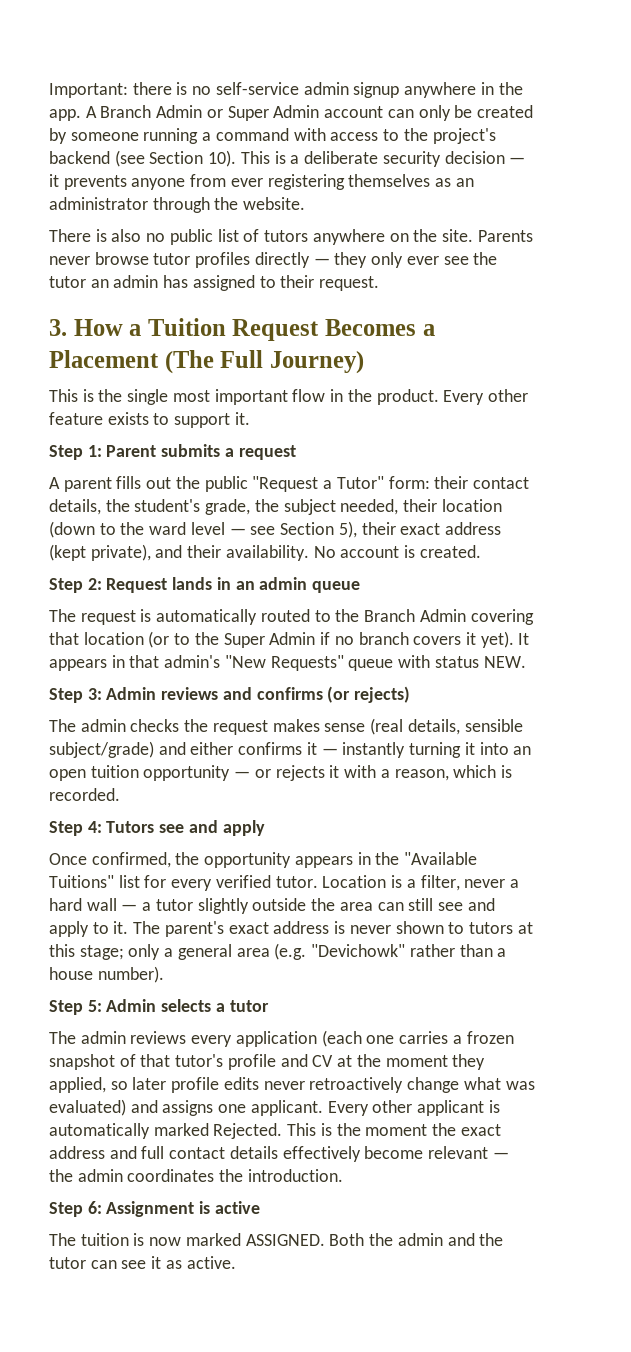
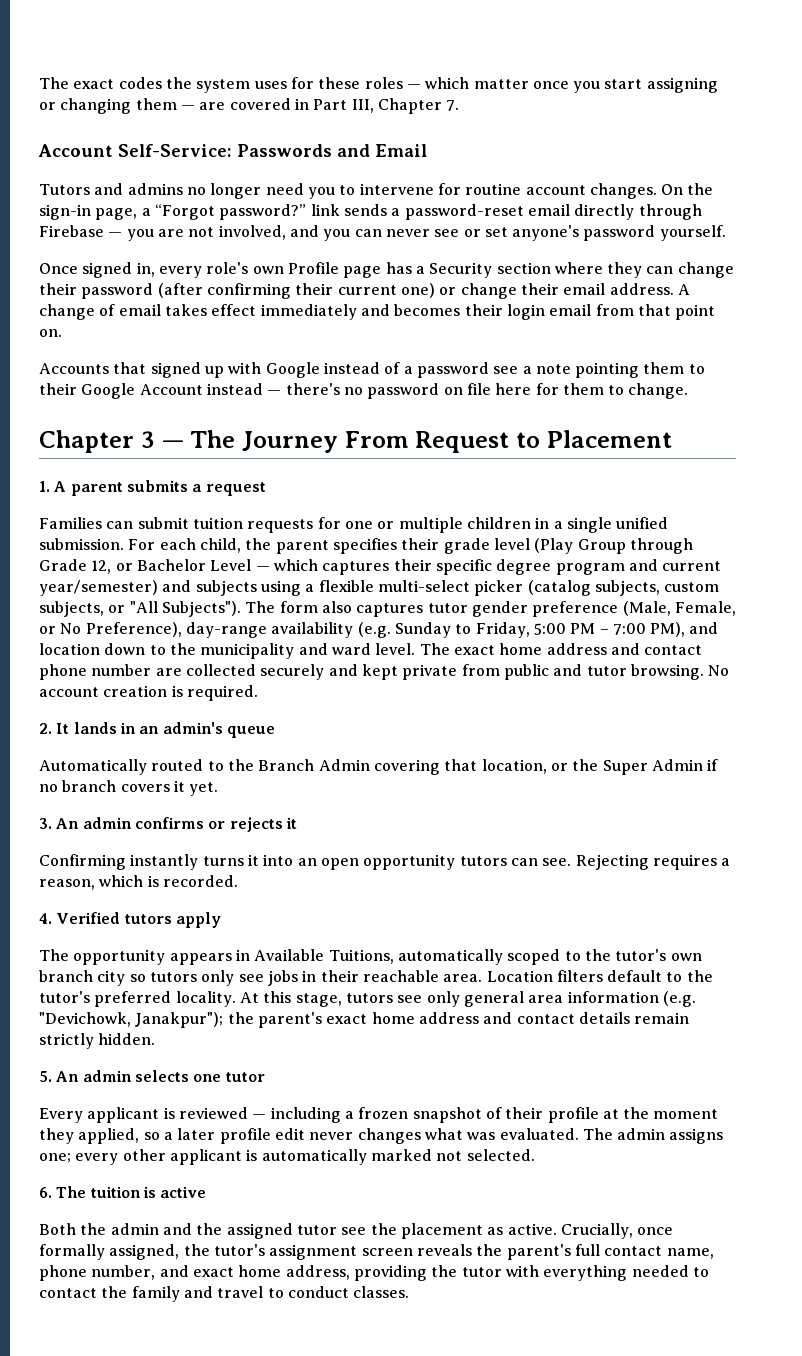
[49,82,523,98] [49,105,533,121] [49,128,496,144] [49,150,526,167] [49,174,474,190] [49,197,306,213] [49,229,533,245] [49,252,498,268] [49,275,380,291] [49,318,435,341] [49,350,364,374] [49,389,528,405] [49,412,250,428] [49,444,296,460] [49,476,529,492] [49,499,502,515] [49,521,501,538] [49,544,481,561] [49,578,168,593] Important: there is no self-service admin signup anywhere in the app. A Branch Admin or Super Admin account can only be created by someone running a command with access to the project's backend (see Section 10). This is a deliberate security decision — it prevents anyone from ever registering themselves as an administrator through the website. // There is also no public list of tutors anywhere on the site. Parents never browse tutor profiles directly — they only ever see the tutor an admin has assigned to their request. // 3. How a Tuition Request Becomes a Placement (The Full Journey) // This is the single most important flow in the product. Every other feature exists to support it. // Step 1: Parent submits a request // A parent fills out the public "Request a Tutor" form: their contact details, the student's grade, the subject needed, their location (down to the ward level — see Section 5), their exact address (kept private), and their availability. No account is created. // Step 2: Request -> [39,77,718,93] [39,98,460,114] [38,144,427,157] [39,183,714,199] [39,204,702,220] [39,225,726,241] [39,262,734,278] [39,283,690,299] [39,304,716,320] [39,329,62,337] [39,362,705,378] [39,383,689,399] [39,430,672,453] [39,480,266,496] [39,517,669,533] [39,538,693,554] [39,559,722,575] [39,580,720,596] [39,601,736,617] [39,622,719,638] [39,643,703,659] [39,664,730,680] [39,685,258,701] [39,723,70,734] The exact codes the system uses for these roles — which matter once you start assigning or changing them — are covered in Part III, Chapter 7. // Account Self-Service: Passwords and Email // Tutors and admins no longer need you to intervene for routine account changes. On the sign-in page, a “Forgot password?” link sends a password-reset email directly through Firebase — you are not involved, and you can never see or set anyone's password yourself. // Once signed in, every role's own Profile page has a Security section where they can change their password (after confirming their current one) or change their email address. A change of email takes effect immediately and becomes their login email from that point on. // Accounts that signed up with Google instead of a password see a note pointing them to their Google Account instead — there's no password on file here for them to change. // Chapter 3 — The Journey From Request to Placement // 1. A parent submits a request // Families can submit tuition requests for one or multiple children in a single unified submission. For each child, the parent specifies their grade level (Play Group through Grade 12, or Bachelor Level — which captures their specific degree program and current year/semester) and subjects using a flexible multi-select picker (catalog subjects, custom subjects, or "All Subjects"). The form also captures tutor gender preference (Male, Female, or No Preference), day-range availability (e.g. Sunday to Friday, 5:00 PM – 7:00 PM), and location down to the municipality and ward level. The exact home address and contact phone number are collected securely and kept private from public and tutor browsing. No account creation is required. // 2. It
[259,577,308,590] admin -> [162,722,223,734] admin's
[49,609,258,625] The request is automatically -> [39,759,147,775] Automatically
[83,631,191,648] location (or to -> [481,759,568,774] location, or
[480,631,530,648] [49,655,526,671] [49,686,411,703] [49,718,523,735] [49,741,532,758] [49,765,377,781] yet). It appears in that admin's "New Requests" queue with status NEW. // Step 3: Admin reviews and confirms (or rejects) // The admin checks the request makes sense (real details, sensible subject/grade) and either confirms it — instantly turning it into an open tuition opportunity — or rejects it with -> [189,782,219,796] [39,817,297,832] [39,854,717,870] yet. // 3. An admin confirms or rejects it // Confirming instantly turns it into an open opportunity tutors can see. Rejecting requires
[49,820,265,836] [49,852,478,868] [49,875,519,891] [49,898,495,914] [49,921,533,937] [49,943,507,960] [49,966,164,983] [49,999,269,1015] [49,1030,514,1047] [49,1054,334,1070] Step 4: Tutors see and apply // Once confirmed, the opportunity appears in the "Available Tuitions" list for every verified tutor. Location is a filter, never a hard wall — a tutor slightly outside the area can still see and apply to it. The parent's exact address is never shown to tutors at this stage; only a general area (e.g. "Devichowk" rather than a house number). // Step 5: Admin selects a tutor // The admin reviews every application (each one carries a frozen snapshot of that tutor's profile and CV -> [39,912,221,928] [39,949,702,965] [39,970,713,986] [39,991,696,1007] [39,1012,690,1028] [39,1033,156,1049] [39,1070,265,1082] [39,1107,599,1123] 4. Verified tutors apply // The opportunity appears in Available Tuitions, automatically scoped to the tutor's own branch city so tutors only see jobs in their reachable area. Location filters default to the tutor's preferred locality. At this stage, tutors see only general area information (e.g. "Devichowk, Janakpur"); the parent's exact home address and contact details remain strictly hidden. // 5. An admin selects one tutor // Every applicant is reviewed — including a frozen snapshot of their profile
(128, 1085) none -> [163,1132,173,1140] a
[223,1077,535,1093] [49,1099,369,1116] edits never retroactively change what was evaluated) and assigns one applicant. Every -> [274,1128,724,1144] [39,1153,119,1165] edit never changes what was evaluated. The admin assigns one; every
[213,1123,501,1139] [49,1146,509,1162] [49,1169,343,1182] [49,1201,260,1217] [49,1233,325,1246] Rejected. This is the moment the exact address and full contact details effectively become relevant — the admin coordinates the introduction. // Step 6: Assignment is active // The tuition is now marked ASSIGNED. -> [436,1149,535,1161] [39,1186,207,1198] not selected. // 6. The tuition is active //
[49,1256,236,1269] tutor can see it as active. -> [226,1223,674,1239] [39,1244,714,1260] [39,1265,709,1281] [39,1286,410,1302] assigned tutor see the placement as active. Crucially, once formally assigned, the tutor's assignment screen reveals the parent's full contact name, phone number, and exact home address, providing the tutor with everything needed to contact the family and travel to conduct classes.

